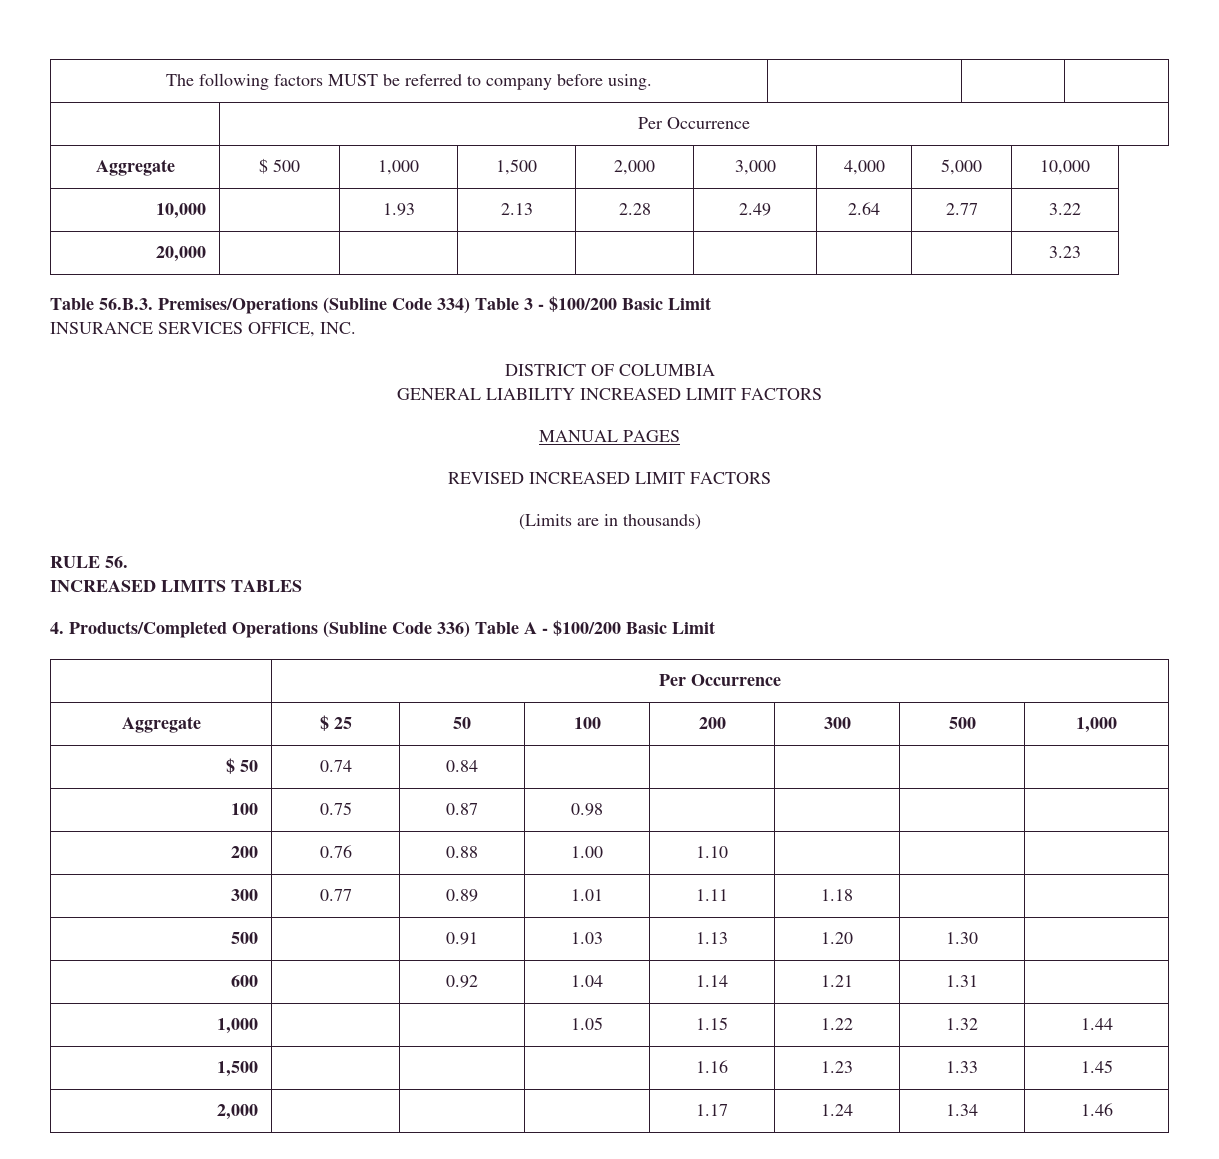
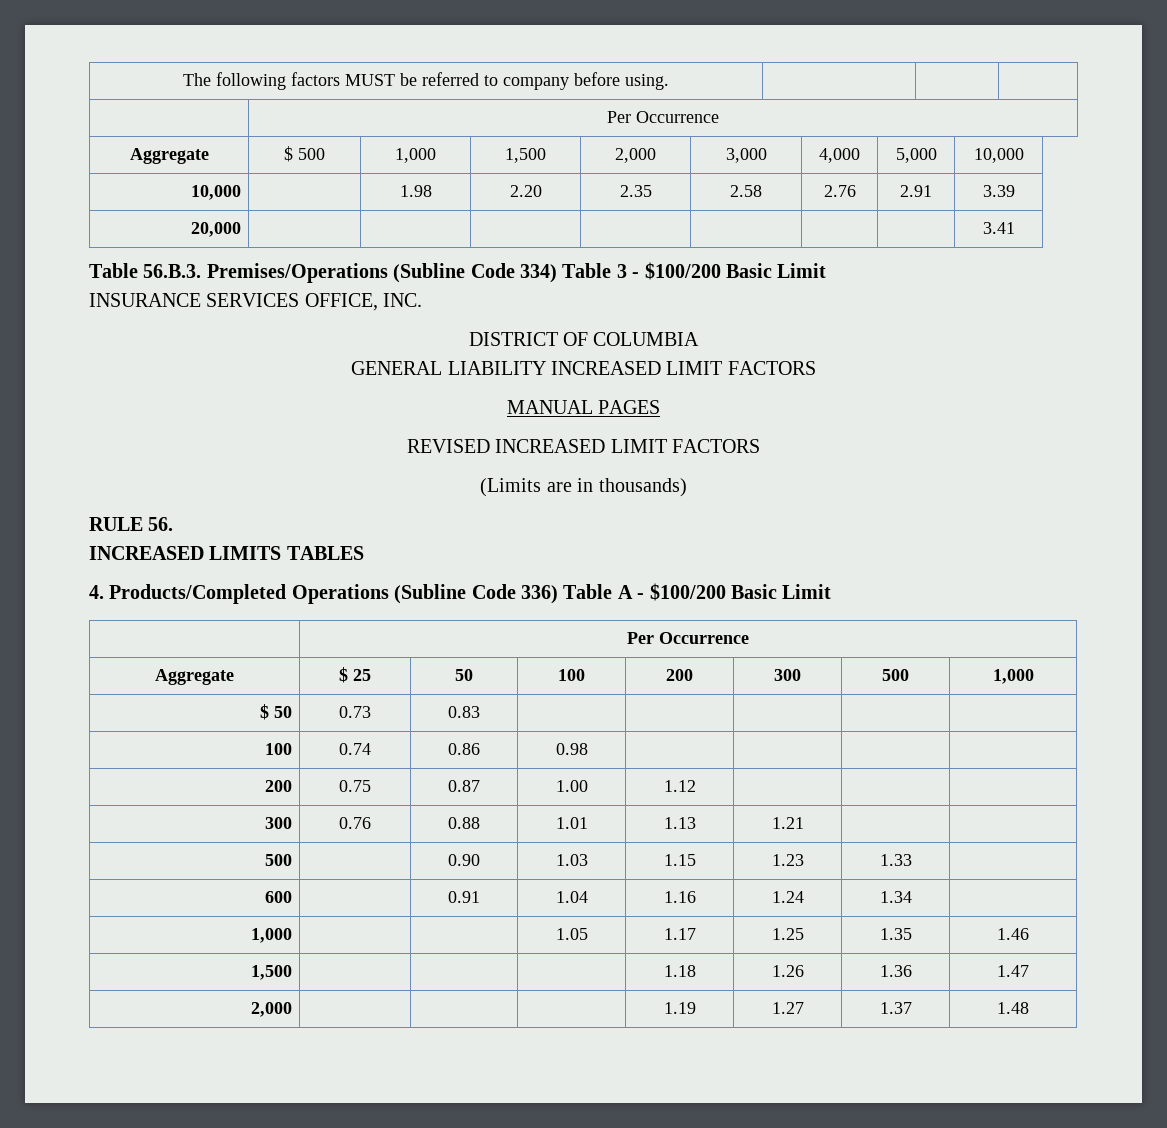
[382,203,415,216] [500,203,533,215] [618,203,651,215] [739,203,771,216] [848,202,880,215] [945,203,978,215] [1049,203,1081,215] 1.93 | 2.13 | 2.28 | 2.49 | 2.64 | 2.77 | 3.22 -> [399,185,432,197] [509,185,542,197] [619,185,652,197] [730,185,762,197] [823,185,856,197] [900,185,932,197] [982,185,1015,197] 1.98 | 2.20 | 2.35 | 2.58 | 2.76 | 2.91 | 3.39
[1049,246,1081,258] 3.23 -> [982,222,1015,234] 3.41
[319,760,352,772] [446,760,478,772] [231,803,259,815] [319,802,352,815] [446,803,478,815] 0.74 | 0.84 | | | | | // 100 | 0.75 | 0.87 -> [339,706,371,718] [448,706,480,718] [264,743,292,755] [339,743,371,755] [448,743,480,755] 0.73 | 0.83 | | | | | // 100 | 0.74 | 0.86
[319,845,352,858] [446,846,478,858] 0.76 | 0.88 -> [339,780,371,792] [448,780,480,792] 0.75 | 0.87
[696,846,728,858] [231,889,259,901] [319,889,352,901] [446,889,478,902] 1.10 | | | // 300 | 0.77 | 0.89 -> [663,780,696,792] [264,817,292,829] [339,817,371,829] [448,817,480,829] 1.12 | | | // 300 | 0.76 | 0.88
[696,889,728,901] [821,889,853,901] 1.11 | 1.18 -> [663,817,696,829] [771,817,804,829] 1.13 | 1.21
[446,932,478,945] 0.91 -> [448,854,480,866] 0.90
[696,932,728,944] [821,932,853,944] [946,932,978,944] 1.13 | 1.20 | 1.30 -> [663,854,696,866] [771,854,804,866] [879,854,912,866] 1.15 | 1.23 | 1.33
[446,975,478,988] 0.92 -> [448,891,480,903] 0.91
[696,975,728,987] [821,975,853,987] [946,975,978,987] 1.14 | 1.21 | 1.31 -> [663,891,696,903] [771,891,804,903] [879,891,912,903] 1.16 | 1.24 | 1.34
[696,1017,728,1030] [821,1018,853,1030] [946,1018,978,1030] [1080,1018,1113,1030] [217,1061,259,1077] [696,1060,728,1073] [821,1061,853,1073] [946,1061,978,1073] [1080,1060,1113,1073] [217,1104,259,1120] [696,1104,728,1116] [821,1104,853,1116] [946,1104,978,1116] [1080,1103,1113,1116] 1.15 | 1.22 | 1.32 | 1.44 // 1,500 | | | | 1.16 | 1.23 | 1.33 | 1.45 // 2,000 | | | | 1.17 | 1.24 | 1.34 | 1.46 -> [663,928,696,940] [771,928,804,940] [879,928,912,940] [997,928,1029,940] [250,965,292,980] [663,965,696,977] [771,965,804,977] [879,965,912,977] [997,965,1029,977] [250,1002,292,1017] [663,1002,696,1014] [771,1002,804,1014] [879,1002,912,1014] [997,1002,1029,1014] 1.17 | 1.25 | 1.35 | 1.46 // 1,500 | | | | 1.18 | 1.26 | 1.36 | 1.47 // 2,000 | | | | 1.19 | 1.27 | 1.37 | 1.48

